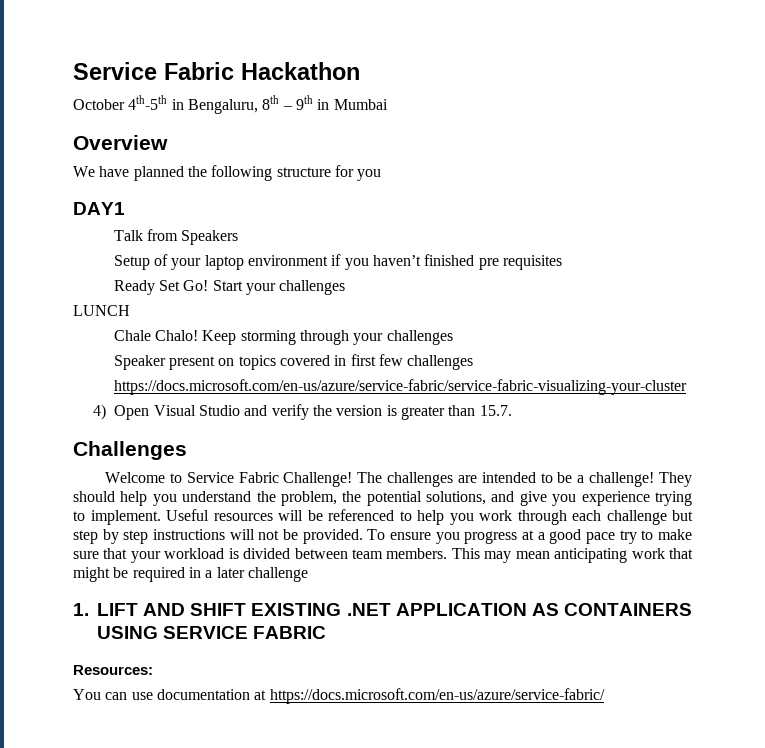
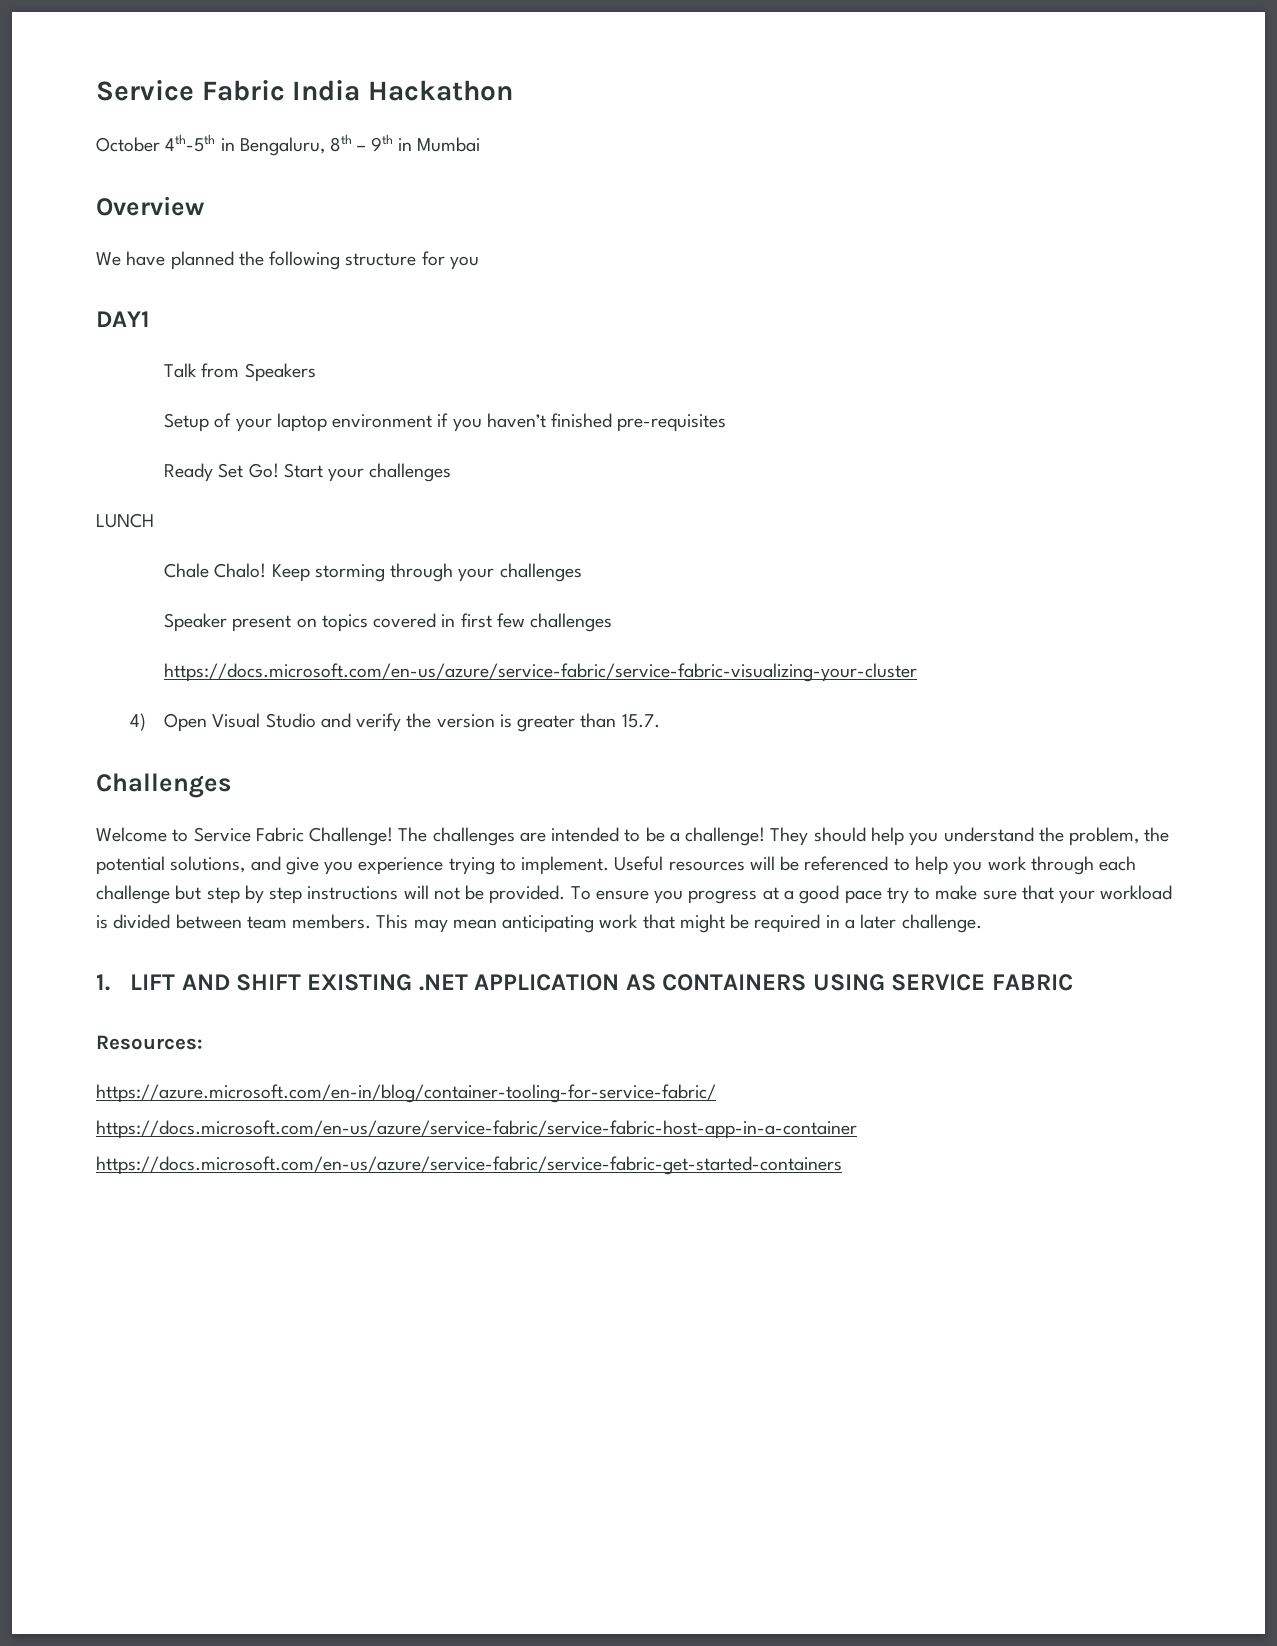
[73,62,234,80] Service Fabric -> [96,80,361,101] Service Fabric India
[478,255,562,270] pre requisites -> [617,414,727,432] pre-requisites
[247,567,308,582] challenge -> [901,914,982,933] challenge.
[73,688,605,704] You can use documentation at https://docs.microsoft.com/en-us/azure/service-fabric/ -> [96,1084,716,1103] [96,1120,857,1139] [96,1156,842,1175] https://azure.microsoft.com/en-in/blog/container-tooling-for-service-fabric/ // https://docs.microsoft.com/en-us/azure/service-fabric/service-fabric-host-app-in-a-container // https://docs.microsoft.com/en-us/azure/service-fabric/service-fabric-get-started-containers

